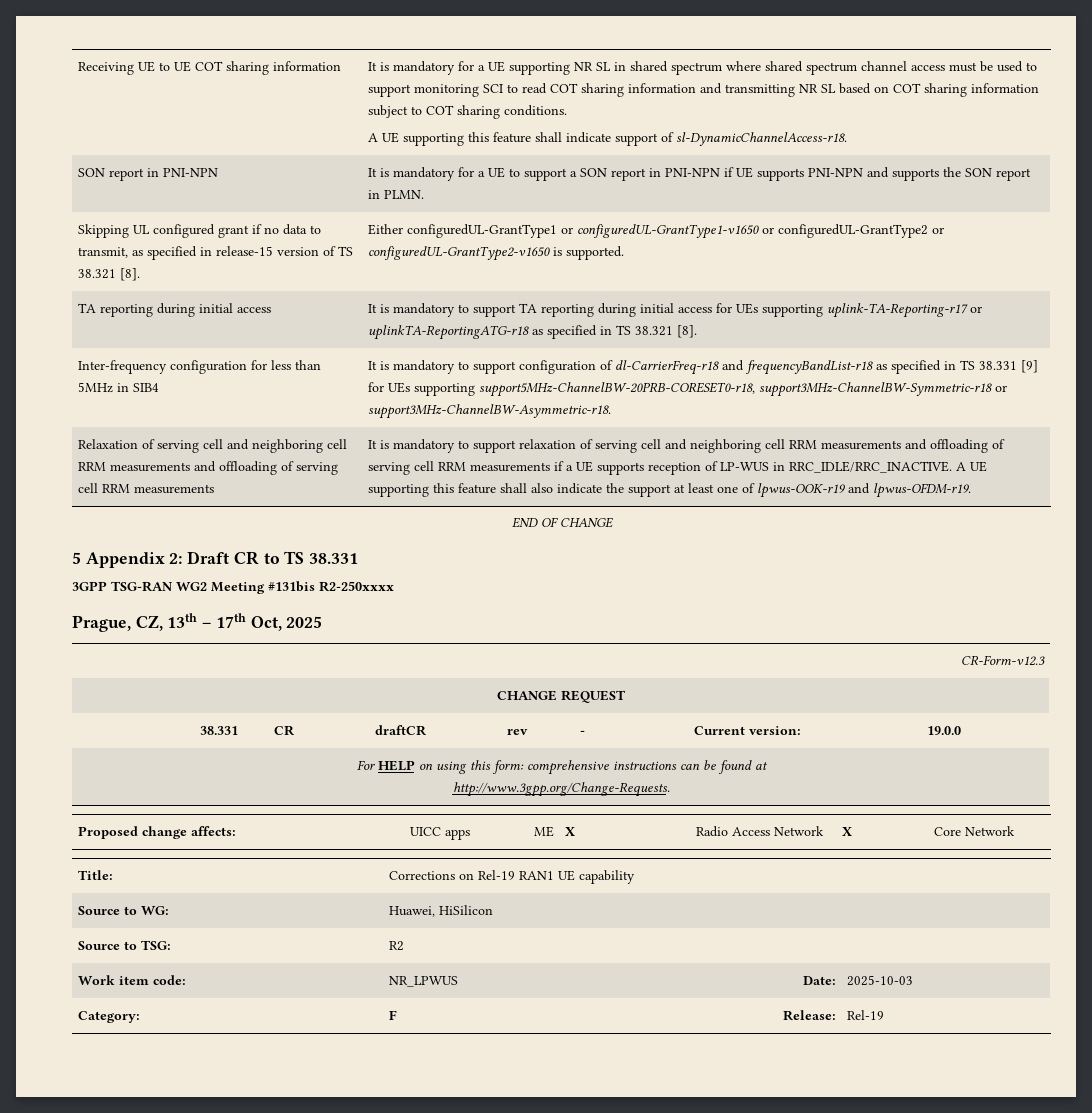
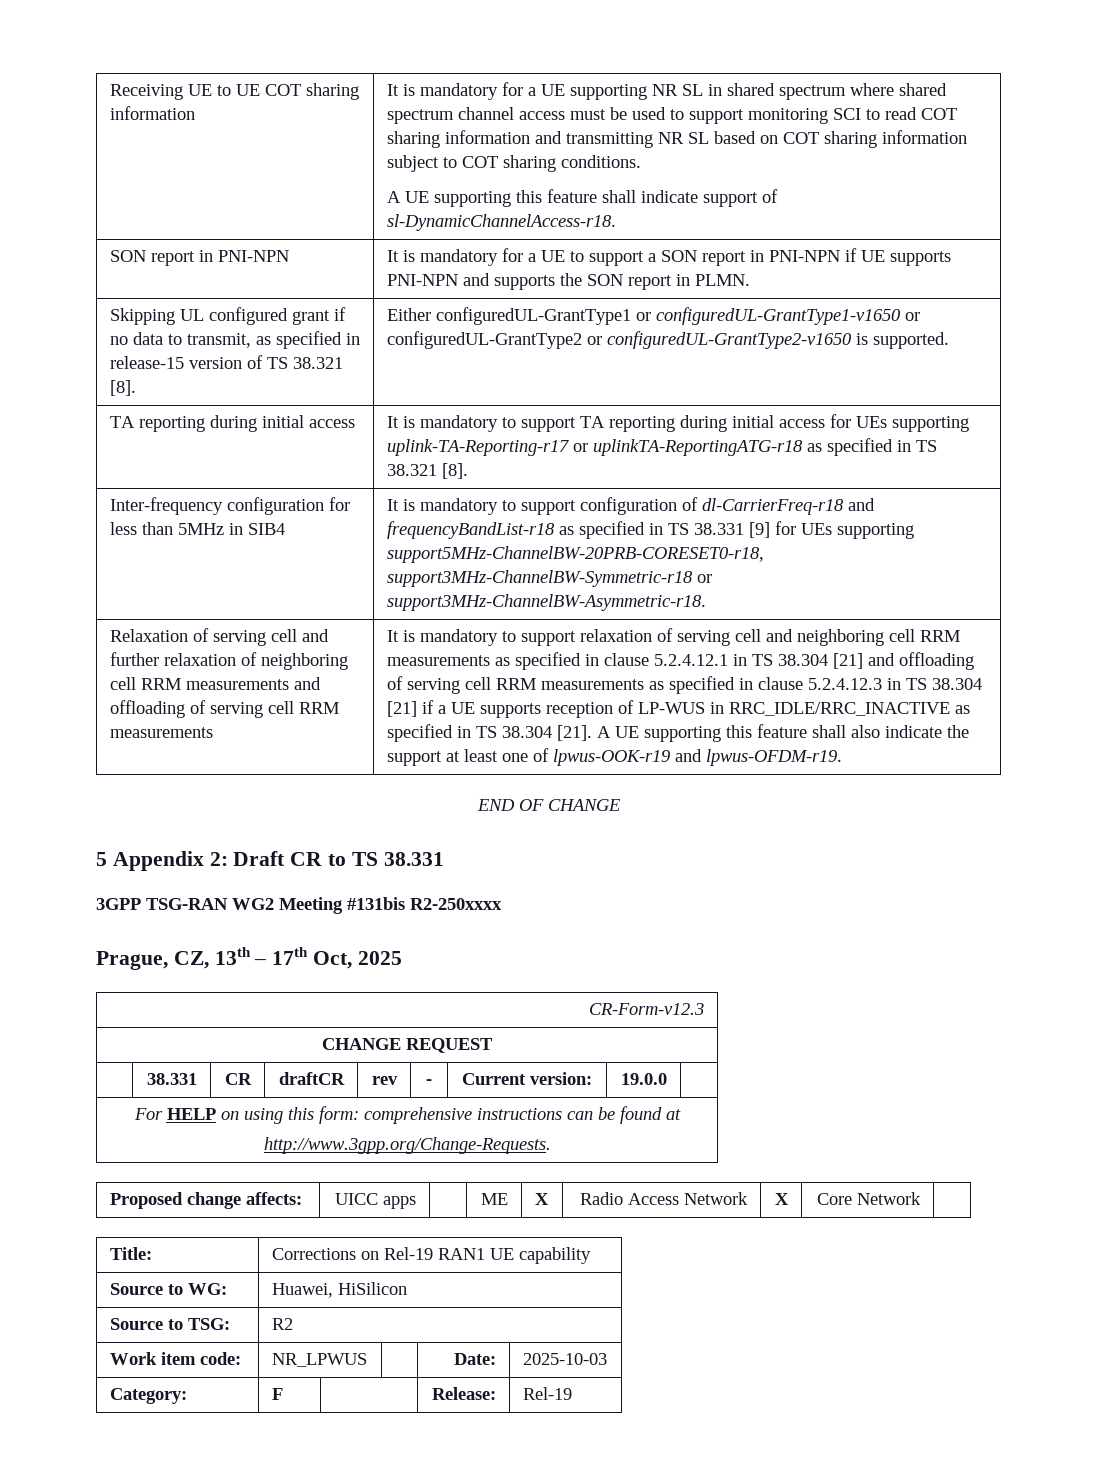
(249, 444) none -> [109,652,257,666] further relaxation of
[904,439,1005,453] [367,461,550,475] and offloading of serving cell RRM measurements -> [494,652,974,670] [386,676,982,694] [386,701,417,717] as specified in clause 5.2.4.12.1 in TS 38.304 [21] and offloading of serving cell RRM measurements as specified in clause 5.2.4.12.3 in TS 38.304 [21]
[788,461,952,473] RRC_IDLE/RRC_INACTIVE. -> [728,702,970,716] [386,724,592,742] RRC_IDLE/RRC_INACTIVE as specified in TS 38.304 [21].

